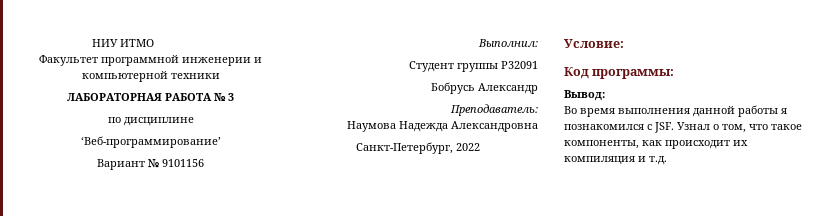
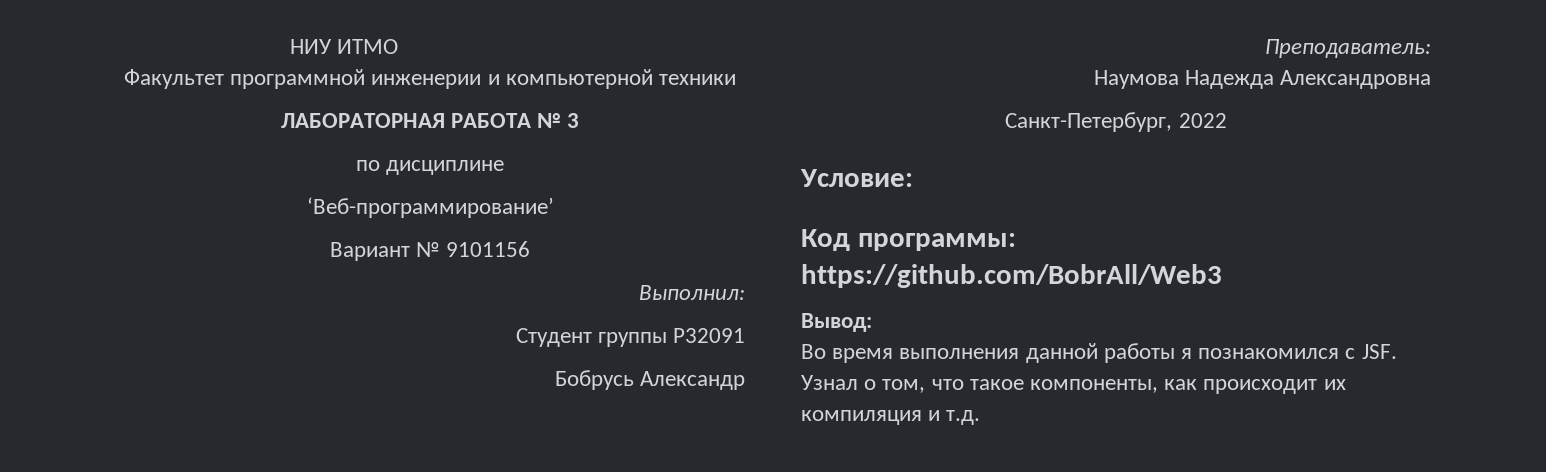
(675, 74) none -> [801,264,1222,288] https://github.com/BobrAll/Web3

